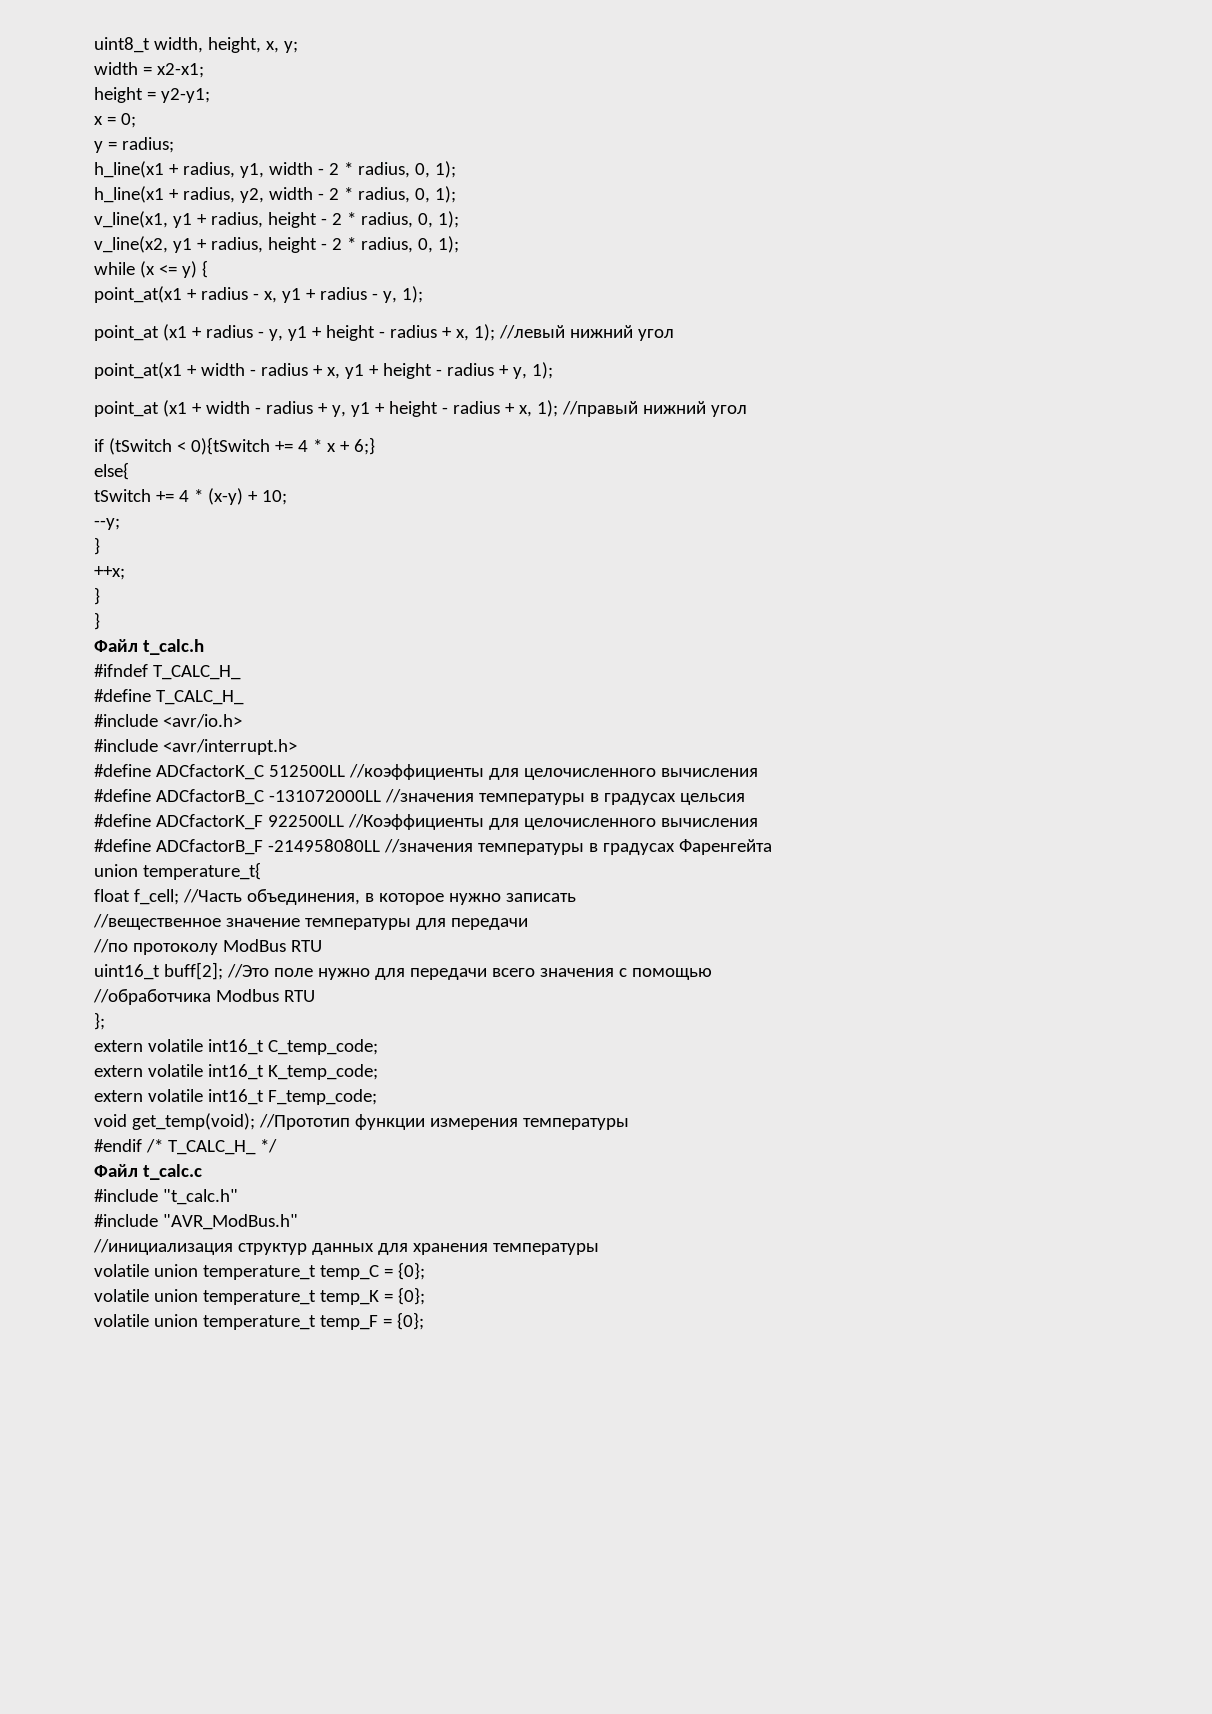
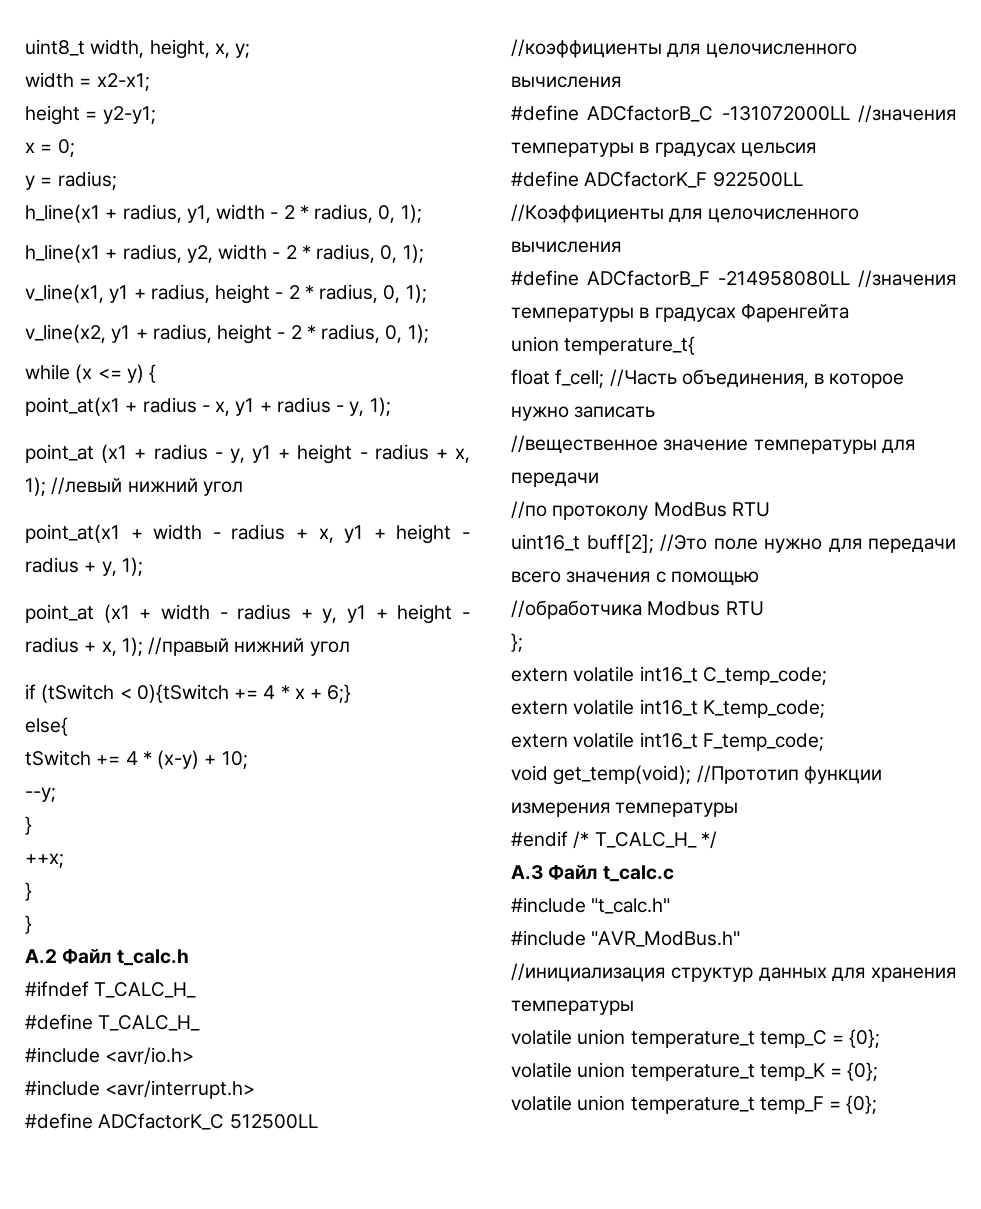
(100, 621) none -> [25,949,57,964] A.2
(277, 1146) none -> [511,865,543,880] A.3

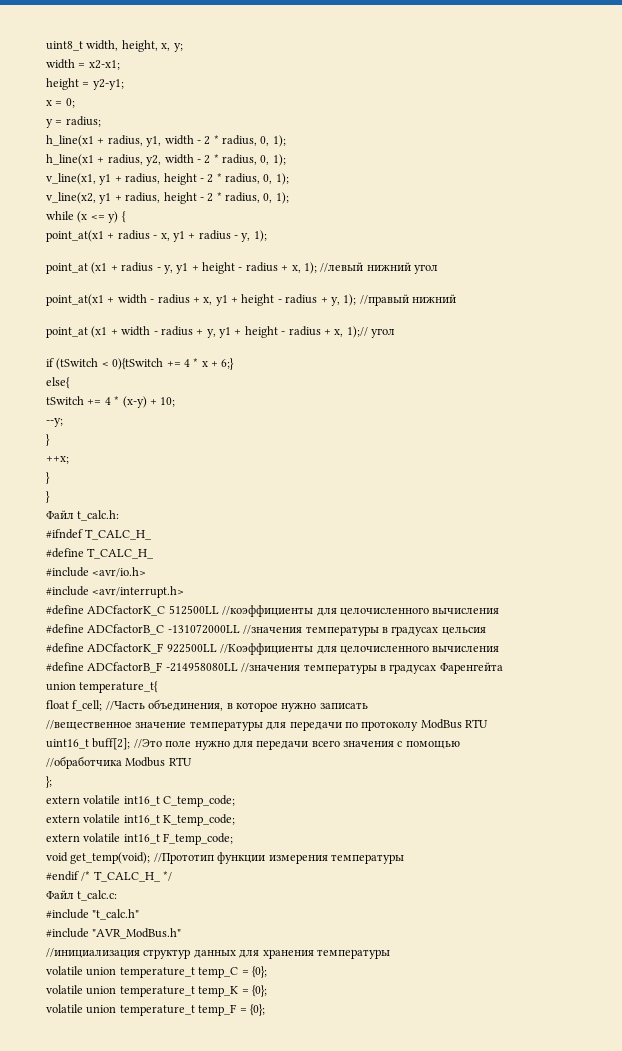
(143, 566) none -> [359,294,456,306] //правый нижний
[121,637,305,656] 1); //правый нижний -> [346,326,368,338] 1);//
[25,948,189,966] A.2 Файл t_calc.h -> [46,510,120,521] Файл t_calc.h:
[511,501,547,519] // //по -> [344,722,358,728] по
[511,864,674,882] A.3 Файл t_calc.c -> [46,890,118,901] Файл t_calc.c:

